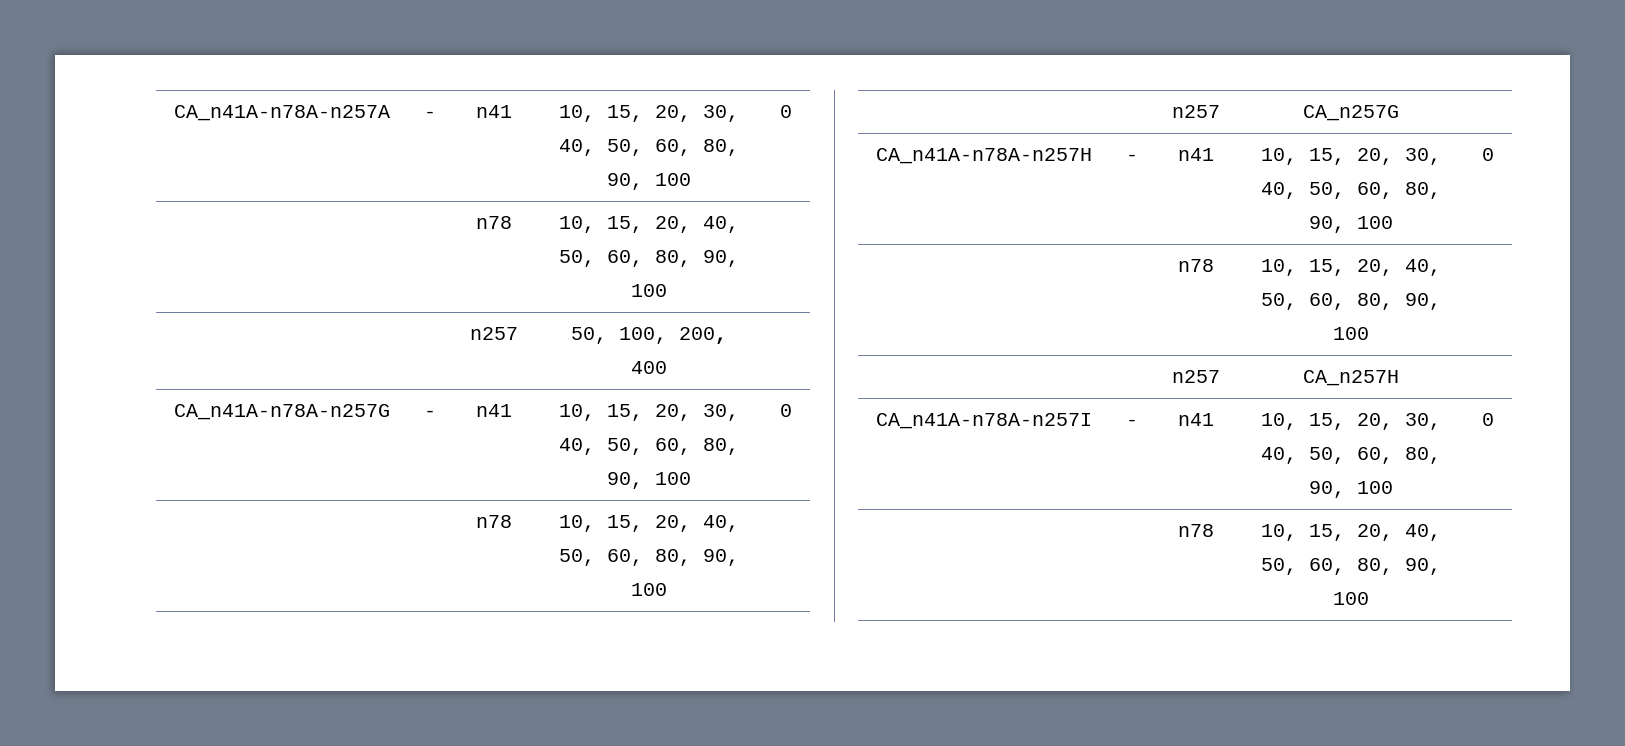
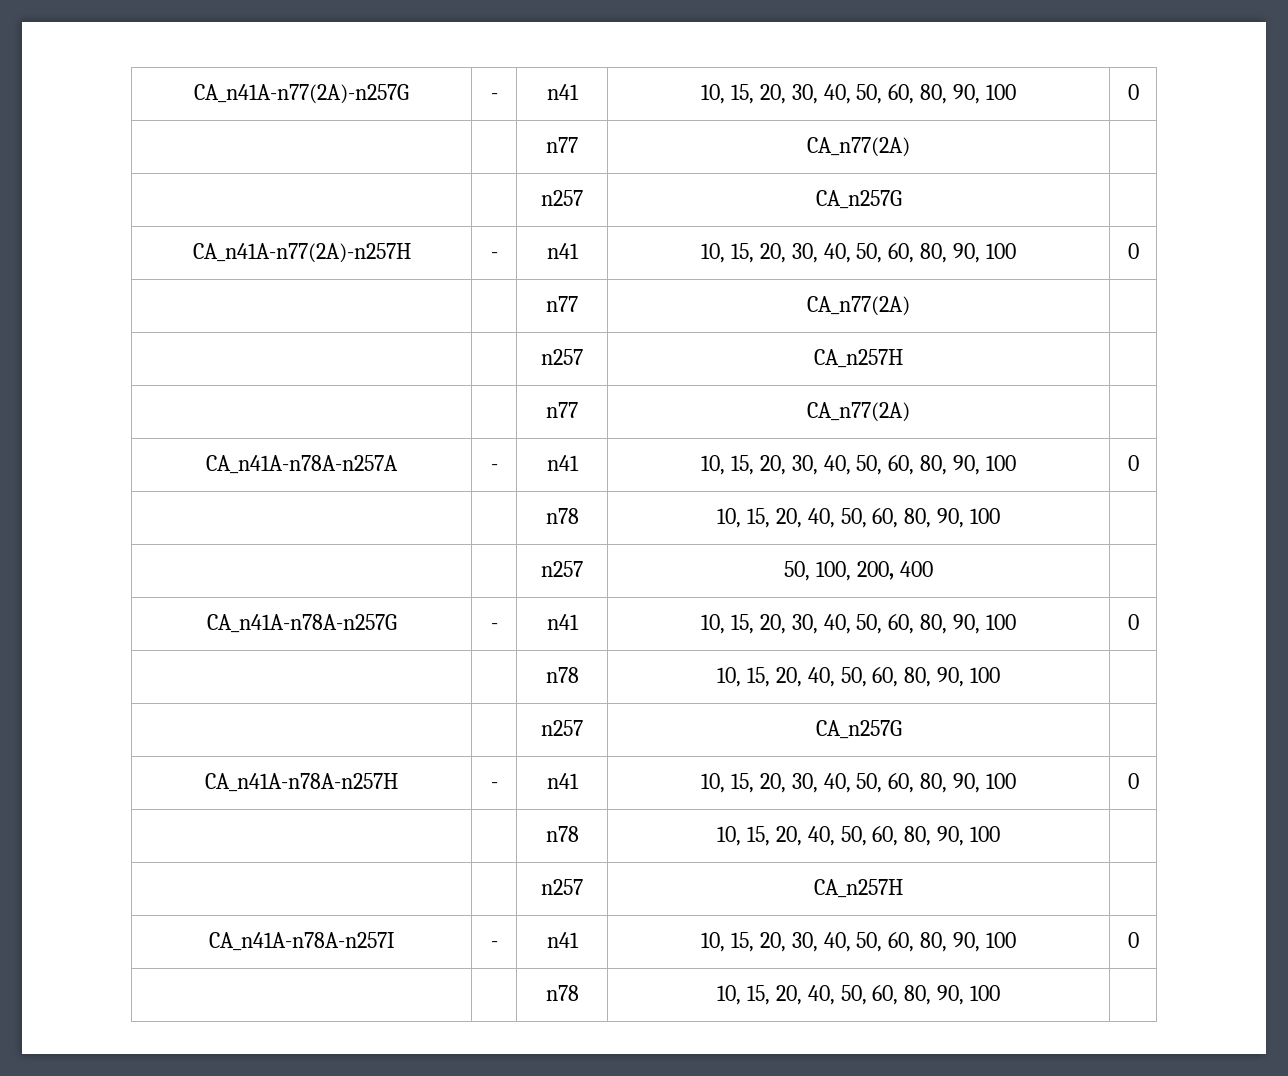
(173, 113) none -> [194,84,409,104] [490,93,498,100] [546,84,579,100] [700,84,1017,104] [1127,84,1139,100] [546,137,578,153] [807,137,910,157] [541,190,583,206] [815,190,902,209] [192,243,411,263] [490,252,498,259] [546,243,579,259] [700,243,1017,263] [1127,243,1139,259] [546,296,578,312] [807,296,910,316] [541,349,583,365] [814,349,903,368] [546,402,578,418] [807,402,910,422] CA_n41A-n77(2A)-n257G | - | n41 | 10, 15, 20, 30, 40, 50, 60, 80, 90, 100 | 0 // | | n77 | CA_n77(2A) | // | | n257 | CA_n257G | // CA_n41A-n77(2A)-n257H | - | n41 | 10, 15, 20, 30, 40, 50, 60, 80, 90, 100 | 0 // | | n77 | CA_n77(2A) | // | | n257 | CA_n257H | // | | n77 | CA_n77(2A) | //

